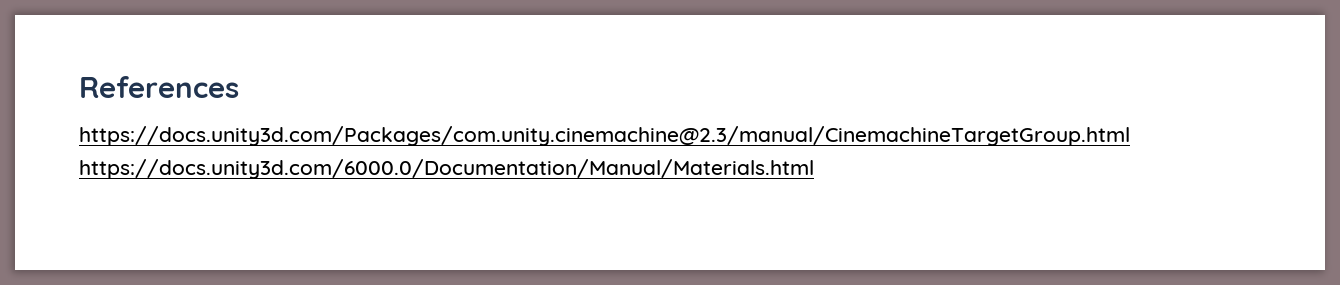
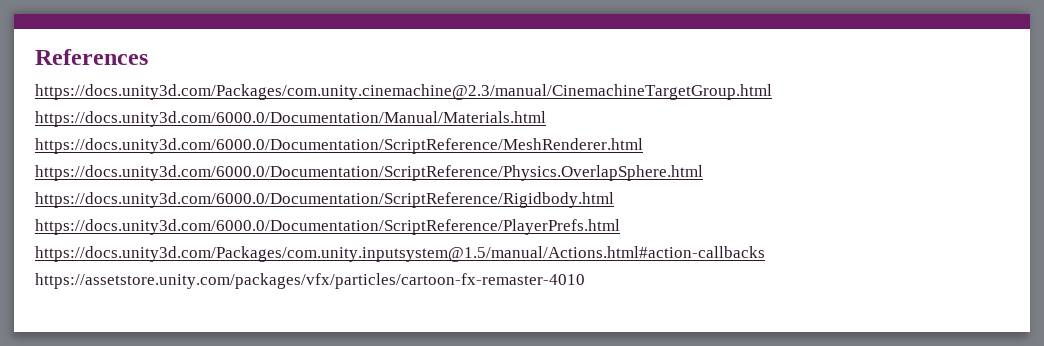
(814, 169) none -> [35,138,643,154] [35,165,703,181] [35,192,614,208] [35,219,620,235] [35,246,765,262] [35,273,585,289] // https://docs.unity3d.com/6000.0/Documentation/ScriptReference/MeshRenderer.html // https://docs.unity3d.com/6000.0/Documentation/ScriptReference/Physics.OverlapSphere.html // https://docs.unity3d.com/6000.0/Documentation/ScriptReference/Rigidbody.html // https://docs.unity3d.com/6000.0/Documentation/ScriptReference/PlayerPrefs.html // https://docs.unity3d.com/Packages/com.unity.inputsystem@1.5/manual/Actions.html#action-callbacks // https://assetstore.unity.com/packages/vfx/particles/cartoon-fx-remaster-4010

